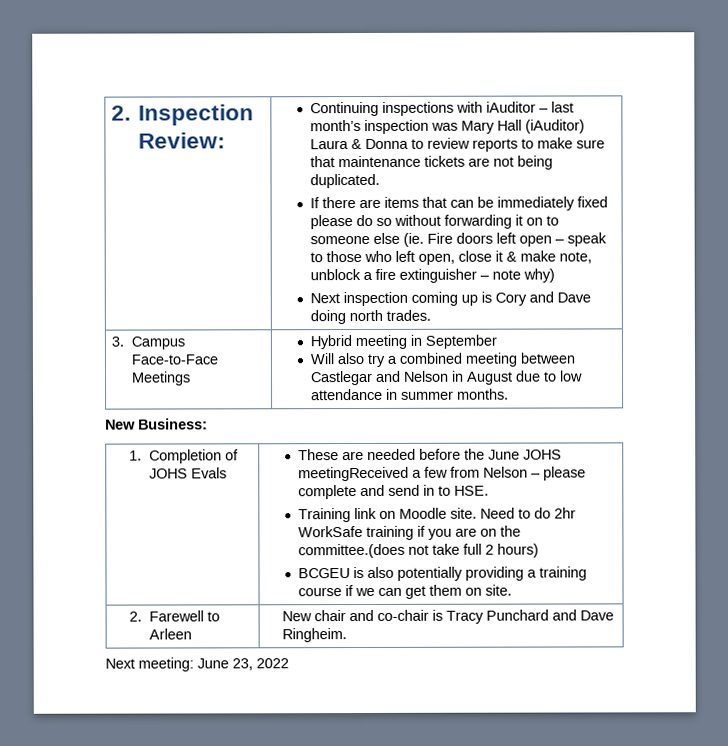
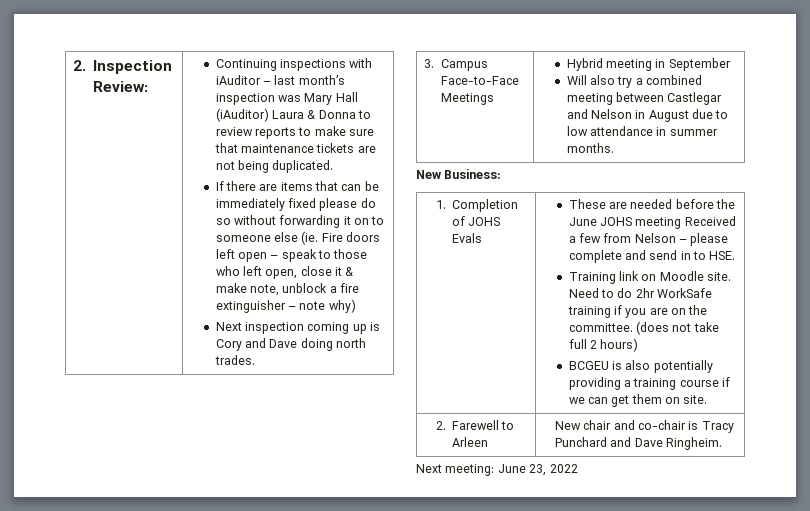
[298,466,410,482] meetingReceived -> [635,216,736,229] meeting Received
[298,543,406,559] committee.(does -> [568,321,669,335] committee. (does

